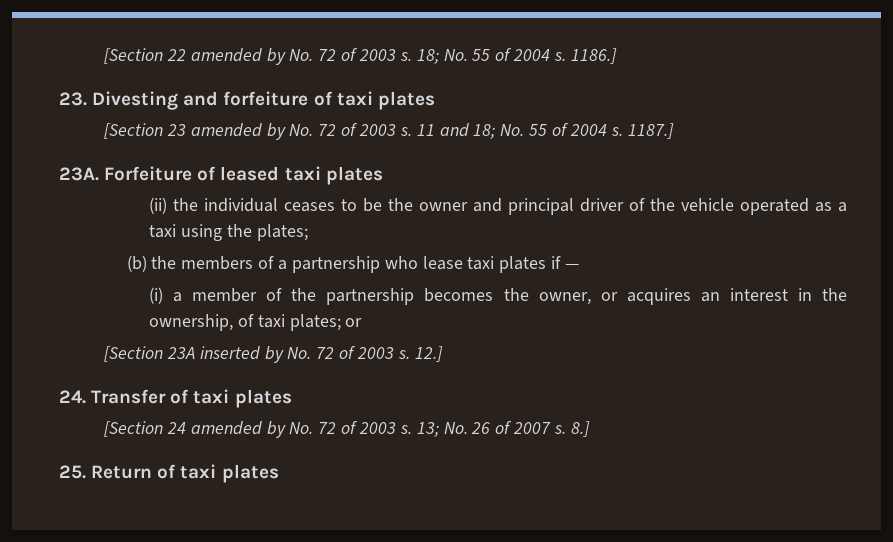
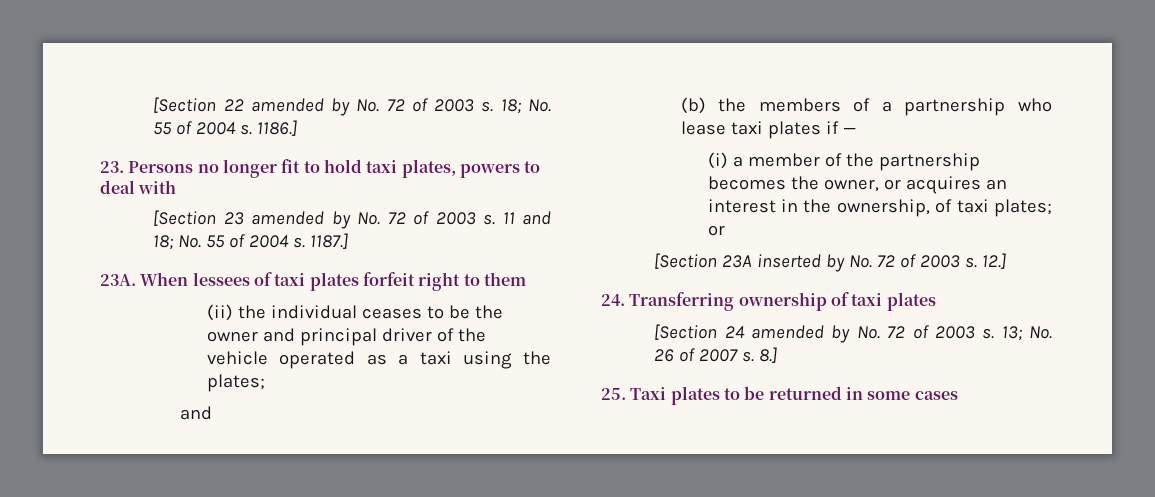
[92,91,435,110] Divesting and forfeiture of taxi plates -> [128,159,541,178] [100,180,177,194] Persons no longer fit to hold taxi plates, powers to deal with
[104,166,383,185] Forfeiture of leased taxi plates -> [140,272,526,291] When lessees of taxi plates forfeit right to them
(308, 232) none -> [179,406,212,420] // and
[91,389,167,404] Transfer -> [629,292,827,311] Transferring ownership
[91,464,279,483] Return of taxi plates -> [630,386,958,405] Taxi plates to be returned in some cases

